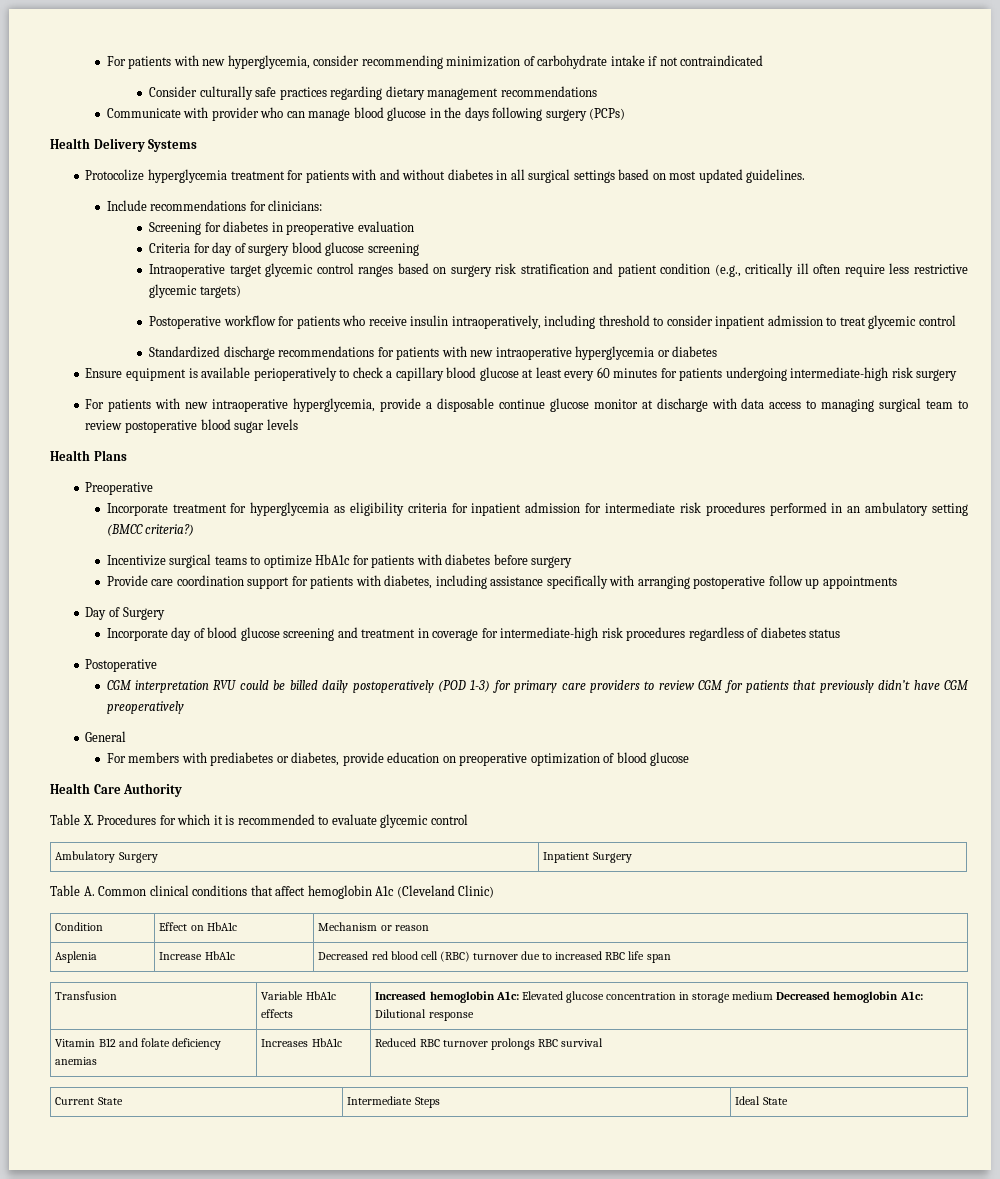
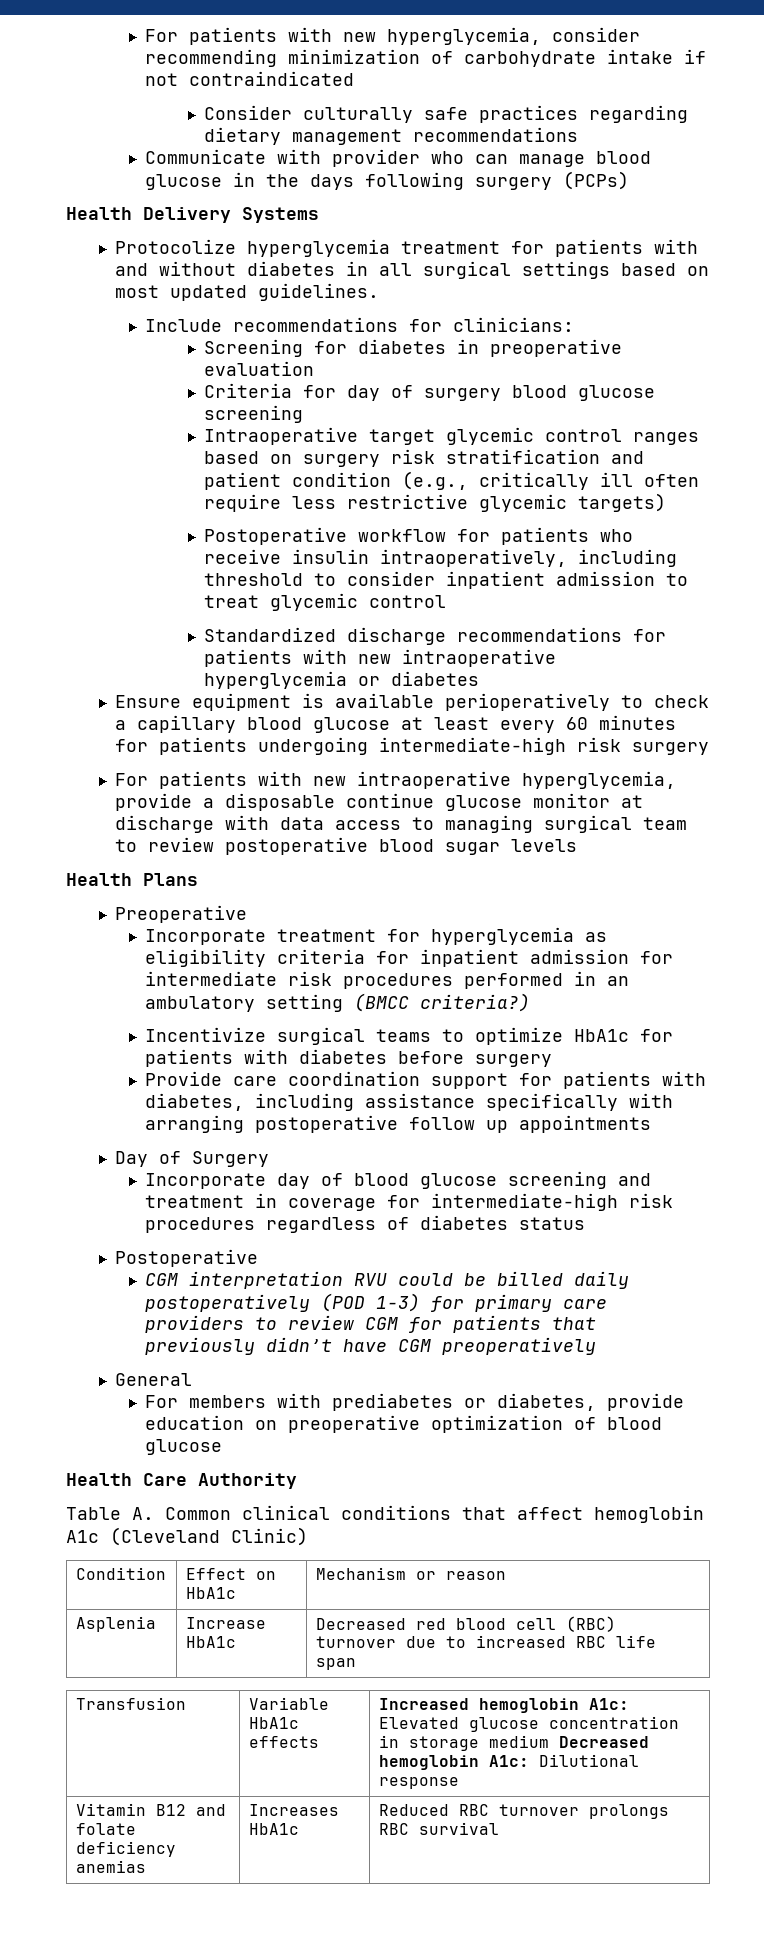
[50,814,468,828] [55,851,158,863] [543,852,632,863] // Table X. Procedures for which it is recommended to evaluate glycemic control // Ambulatory Surgery | Inpatient Surgery -> (297, 1481) none
[55,1097,123,1105] [347,1096,440,1108] [735,1096,788,1105] // Current State | Intermediate Steps | Ideal State -> (499, 1828) none

